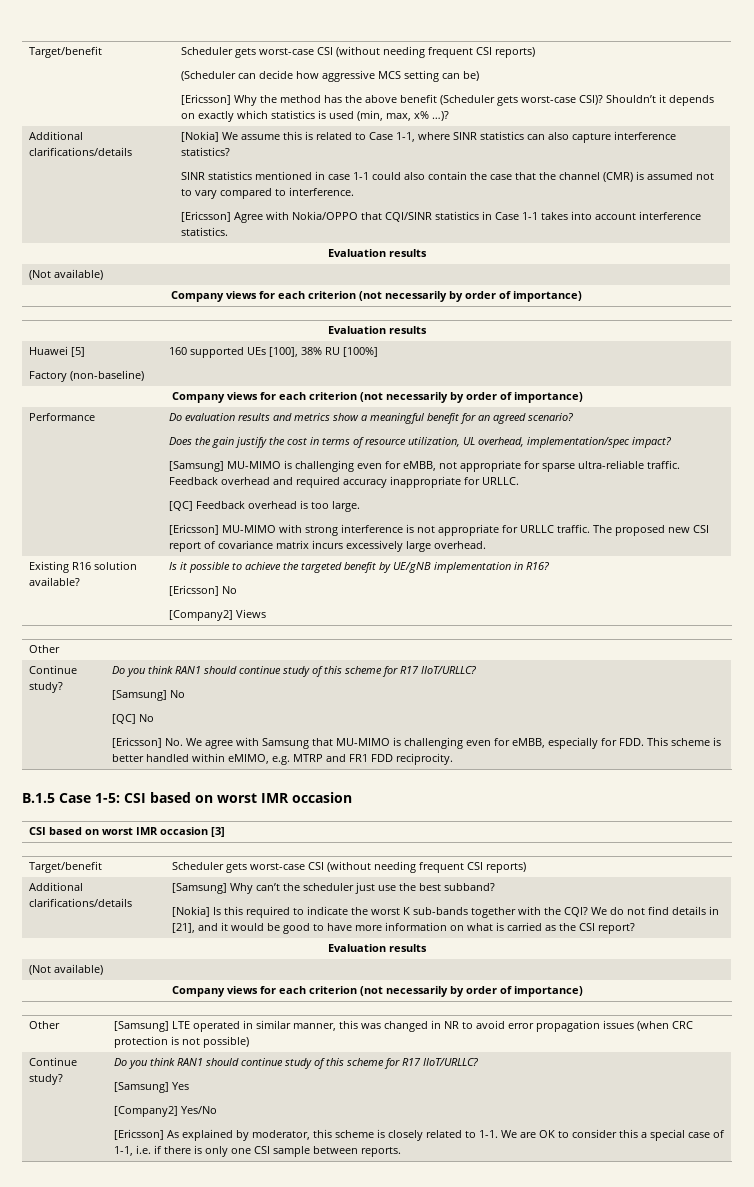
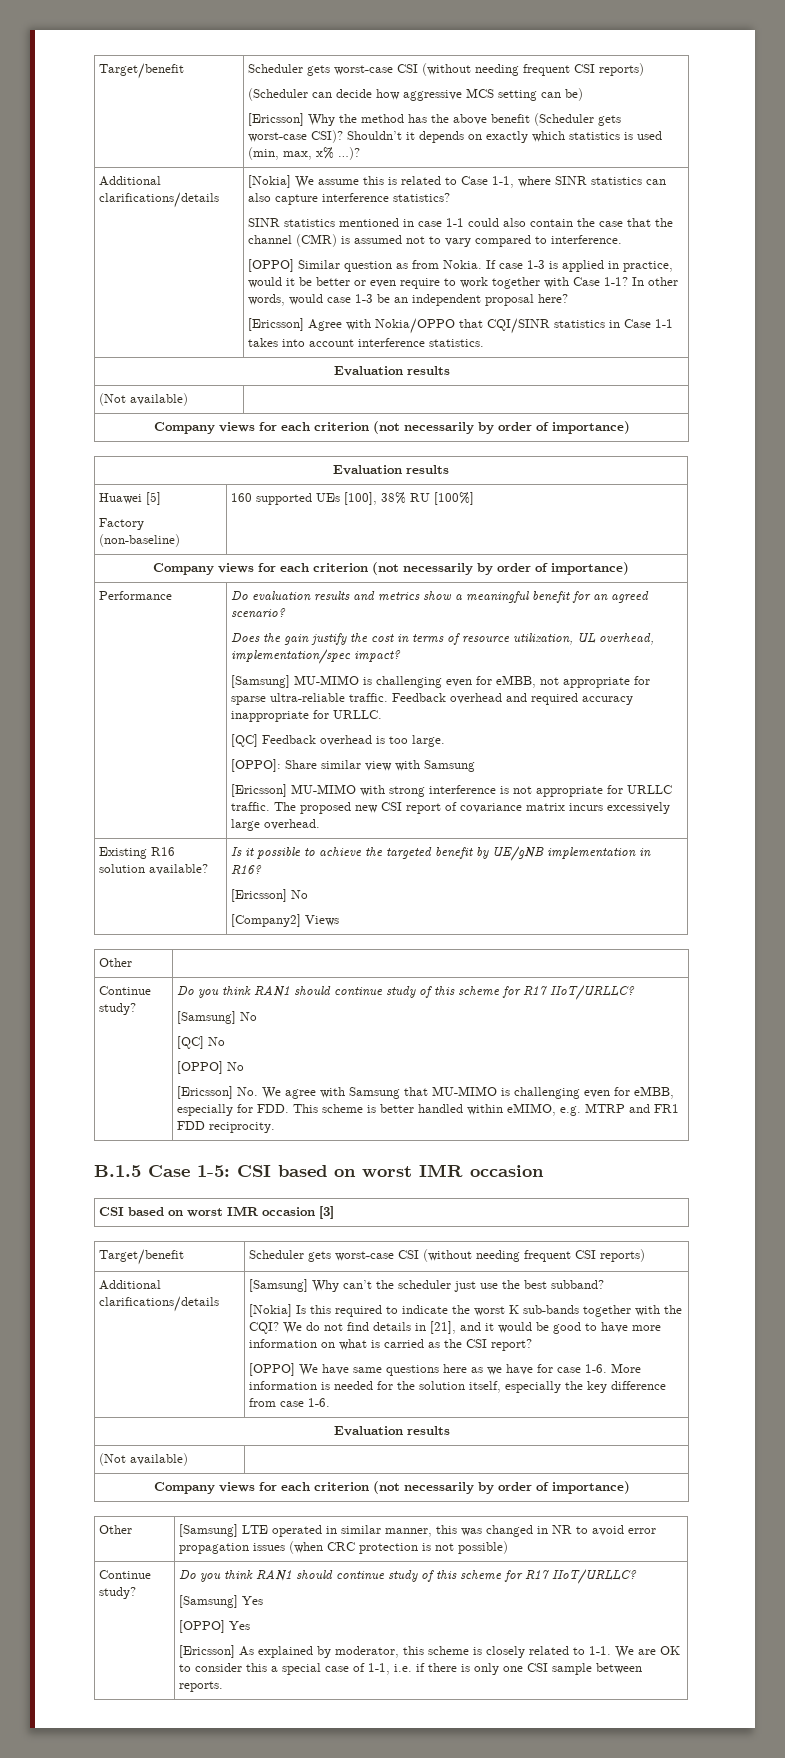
(354, 191) none -> [248,259,674,272] [248,277,679,289] [248,294,569,306] // [OPPO] Similar question as from Nokia. If case 1-3 is applied in practice, would it be better or even require to work together with Case 1-1? In other words, would case 1-3 be an independent proposal here?
(360, 506) none -> [231,759,476,772] // [OPPO]: Share similar view with Samsung
(154, 718) none -> [177,1061,245,1074] // [OPPO] No
(635, 928) none -> [249,1363,642,1376] [249,1381,667,1393] [249,1398,331,1407] // [OPPO] We have same questions here as we have for case 1-6. More information is needed for the solution itself, especially the key difference from case 1-6.
[113,1106,217,1117] [Company2] Yes/No -> [179,1620,251,1633] [OPPO] Yes

